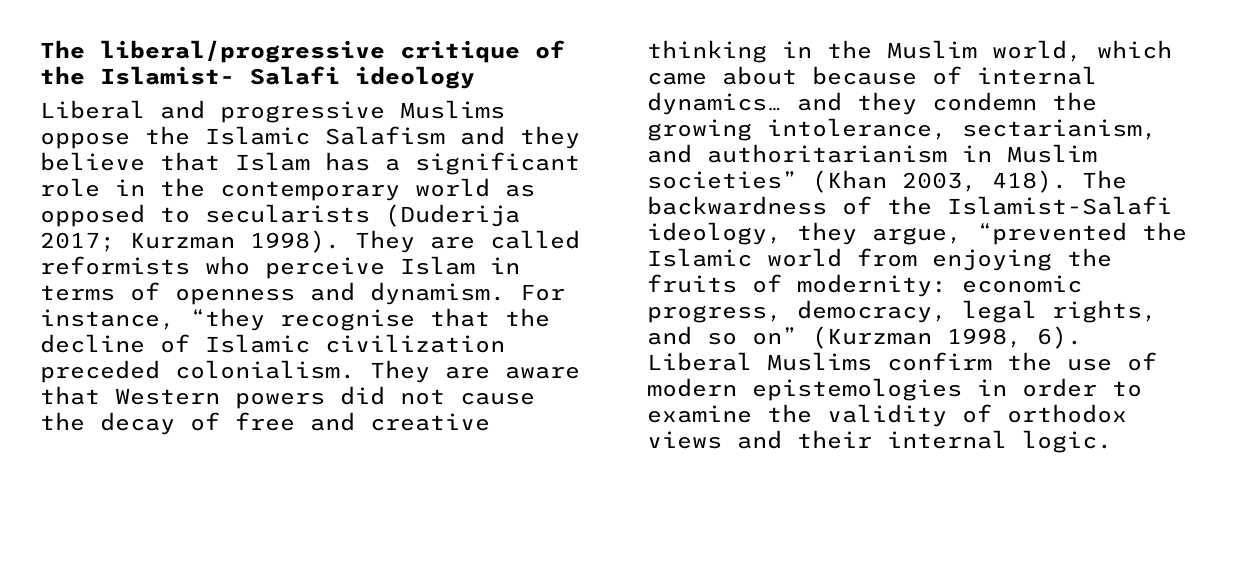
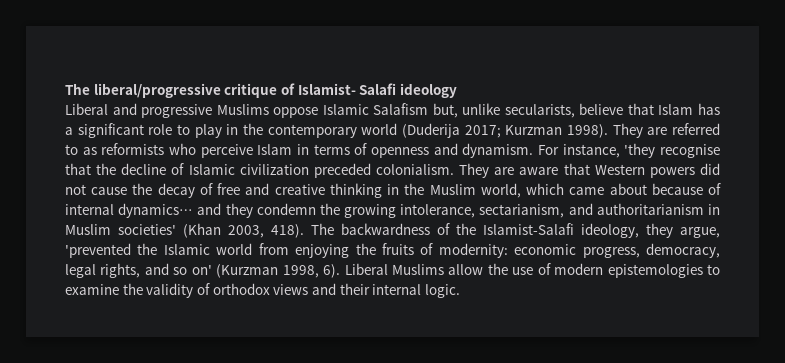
[40,66,85,85] the -> (295, 89) none
[145,126,190,145] the -> (319, 112) none
[460,126,580,149] and they -> [432,103,575,118] but, unlike secularists,
(100, 187) none -> [177,124,222,138] to play
[505,184,535,197] [40,204,370,227] as opposed to secularists -> (398, 129) none
[490,230,580,249] called -> [671,123,720,135] [65,144,97,155] referred to as
[190,308,265,331] “they -> [624,143,656,158] 'they
[647,171,797,189] societies” -> [118,224,176,235] societies'
[977,222,1127,245] “prevented -> [65,243,131,258] 'prevented
[752,327,797,345] on” -> [191,265,212,275] on'
[887,352,992,371] confirm -> [448,264,484,275] allow
[977,378,1097,397] in order -> (703, 271) none

